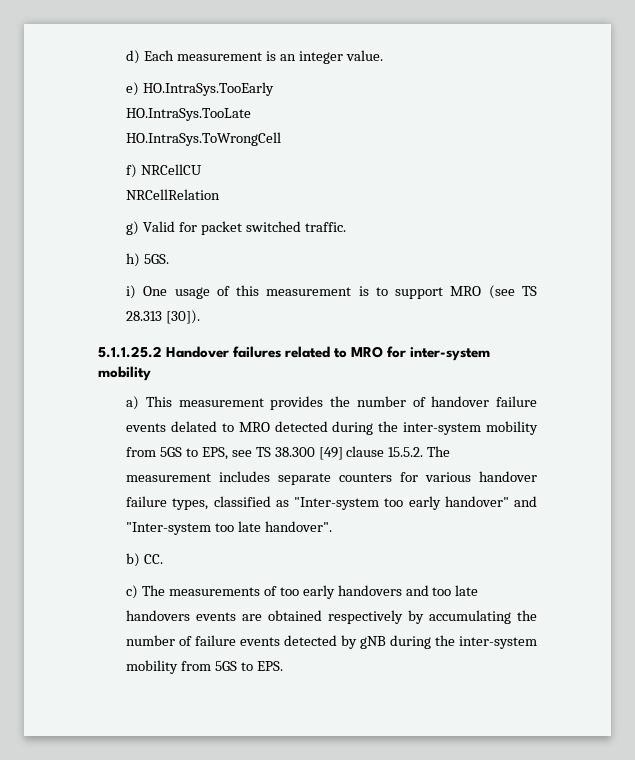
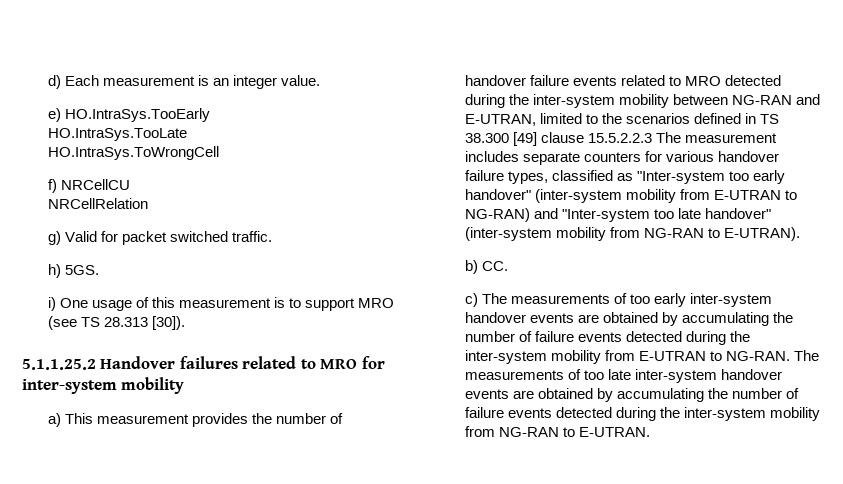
[171,421,218,432] delated -> [620,75,665,86] related
[126,447,252,460] from 5GS to EPS, see -> [673,94,821,105] [464,113,757,126] between NG-RAN and E-UTRAN, limited to the scenarios defined in
[388,447,424,457] 15.5.2. -> [587,133,652,143] 15.5.2.2.3
[514,496,537,507] [126,521,332,535] and "Inter-system too late handover". -> [534,189,798,203] [464,208,772,222] [464,227,801,241] (inter-system mobility from E-UTRAN to NG-RAN) and "Inter-system too late handover" (inter-system mobility from NG-RAN to E-UTRAN).
[337,585,479,596] [126,610,537,624] [126,635,537,649] [126,660,283,674] handovers and too late handovers events are obtained respectively by accumulating the number of failure events detected by gNB during the inter-system mobility from 5GS to EPS. -> [690,293,773,307] [464,312,794,326] [464,331,751,345] [464,350,820,364] [464,369,783,383] [464,388,800,402] [464,407,821,421] [464,426,650,437] inter-system handover events are obtained by accumulating the number of failure events detected during the inter-system mobility from E-UTRAN to NG-RAN. The measurements of too late inter-system handover events are obtained by accumulating the number of failure events detected during the inter-system mobility from NG-RAN to E-UTRAN.

